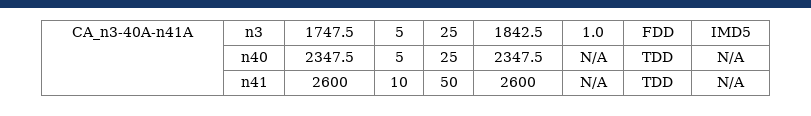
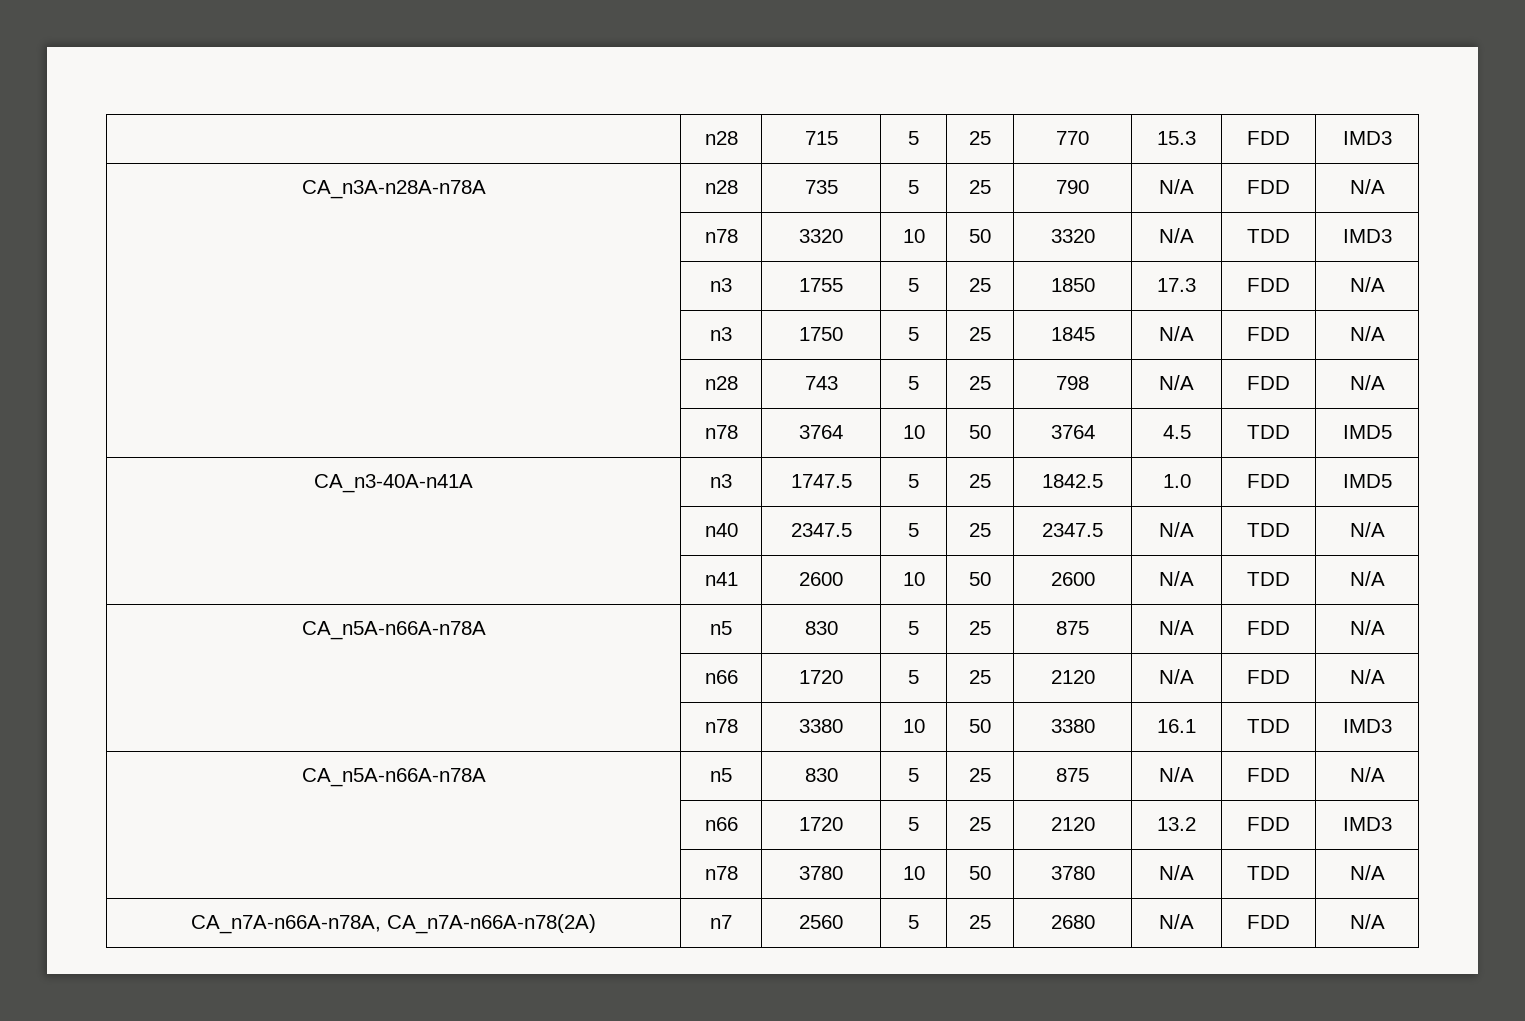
(72, 33) none -> [704,131,738,145] [804,131,838,145] [908,131,919,145] [969,131,991,145] [1056,131,1089,145] [1157,131,1196,145] [1247,131,1290,145] [1342,131,1392,145] [301,180,486,199] [704,180,738,194] [804,180,838,194] [908,180,919,194] [969,180,991,194] [1056,180,1089,194] [1159,179,1194,194] [1247,180,1290,194] [1349,179,1385,194] [704,229,738,243] [799,229,843,243] [902,229,925,243] [969,229,991,243] [1050,229,1095,243] [1159,228,1194,243] [1247,229,1290,243] [1342,229,1392,243] [710,278,732,292] [799,278,843,292] [908,278,919,292] [969,278,991,292] [1050,278,1095,292] [1157,278,1196,292] [1247,278,1290,292] [1349,277,1385,292] [710,327,732,341] [799,327,843,341] [908,327,919,341] [969,327,991,341] [1050,327,1095,341] [1159,326,1194,341] [1247,327,1290,341] [1349,326,1385,341] [704,376,738,390] [804,376,838,390] [908,376,919,390] [969,376,991,390] [1056,376,1089,390] [1159,375,1194,390] [1247,376,1290,390] [1349,375,1385,390] [704,425,738,439] [799,425,843,439] [902,425,925,439] [969,425,991,439] [1050,425,1095,439] [1162,425,1191,439] [1247,425,1290,439] [1342,425,1392,439] | n28 | 715 | 5 | 25 | 770 | 15.3 | FDD | IMD3 // CA_n3A-n28A-n78A | n28 | 735 | 5 | 25 | 790 | N/A | FDD | N/A // | n78 | 3320 | 10 | 50 | 3320 | N/A | TDD | IMD3 // | n3 | 1755 | 5 | 25 | 1850 | 17.3 | FDD | N/A // | n3 | 1750 | 5 | 25 | 1845 | N/A | FDD | N/A // | n28 | 743 | 5 | 25 | 798 | N/A | FDD | N/A // | n78 | 3764 | 10 | 50 | 3764 | 4.5 | TDD | IMD5 //
(745, 83) none -> [301,621,486,640] [710,621,732,635] [804,621,838,635] [908,621,919,635] [969,621,991,635] [1056,621,1089,635] [1159,620,1194,635] [1247,621,1290,635] [1349,620,1385,635] [704,670,738,684] [799,670,843,684] [908,670,919,684] [969,670,991,684] [1050,670,1095,684] [1159,669,1194,684] [1247,670,1290,684] [1349,669,1385,684] [704,719,738,733] [799,719,843,733] [902,719,925,733] [969,719,991,733] [1050,719,1095,733] [1157,719,1196,733] [1247,719,1290,733] [1342,719,1392,733] [301,768,486,787] [710,768,732,782] [804,768,838,782] [908,768,919,782] [969,768,991,782] [1056,768,1089,782] [1159,767,1194,782] [1247,768,1290,782] [1349,767,1385,782] [704,817,738,831] [799,817,843,831] [908,817,919,831] [969,817,991,831] [1050,817,1095,831] [1157,817,1196,831] [1247,817,1290,831] [1342,817,1392,831] [704,866,738,880] [799,866,843,880] [902,866,925,880] [969,866,991,880] [1050,866,1095,880] [1159,865,1194,880] [1247,866,1290,880] [1349,865,1385,880] [191,914,596,934] [710,915,732,929] [799,915,843,929] [908,915,919,929] [969,915,991,929] [1050,915,1095,929] [1159,914,1194,929] [1247,915,1290,929] [1349,914,1385,929] // CA_n5A-n66A-n78A | n5 | 830 | 5 | 25 | 875 | N/A | FDD | N/A // | n66 | 1720 | 5 | 25 | 2120 | N/A | FDD | N/A // | n78 | 3380 | 10 | 50 | 3380 | 16.1 | TDD | IMD3 // CA_n5A-n66A-n78A | n5 | 830 | 5 | 25 | 875 | N/A | FDD | N/A // | n66 | 1720 | 5 | 25 | 2120 | 13.2 | FDD | IMD3 // | n78 | 3780 | 10 | 50 | 3780 | N/A | TDD | N/A // CA_n7A-n66A-n78A, CA_n7A-n66A-n78(2A) | n7 | 2560 | 5 | 25 | 2680 | N/A | FDD | N/A

